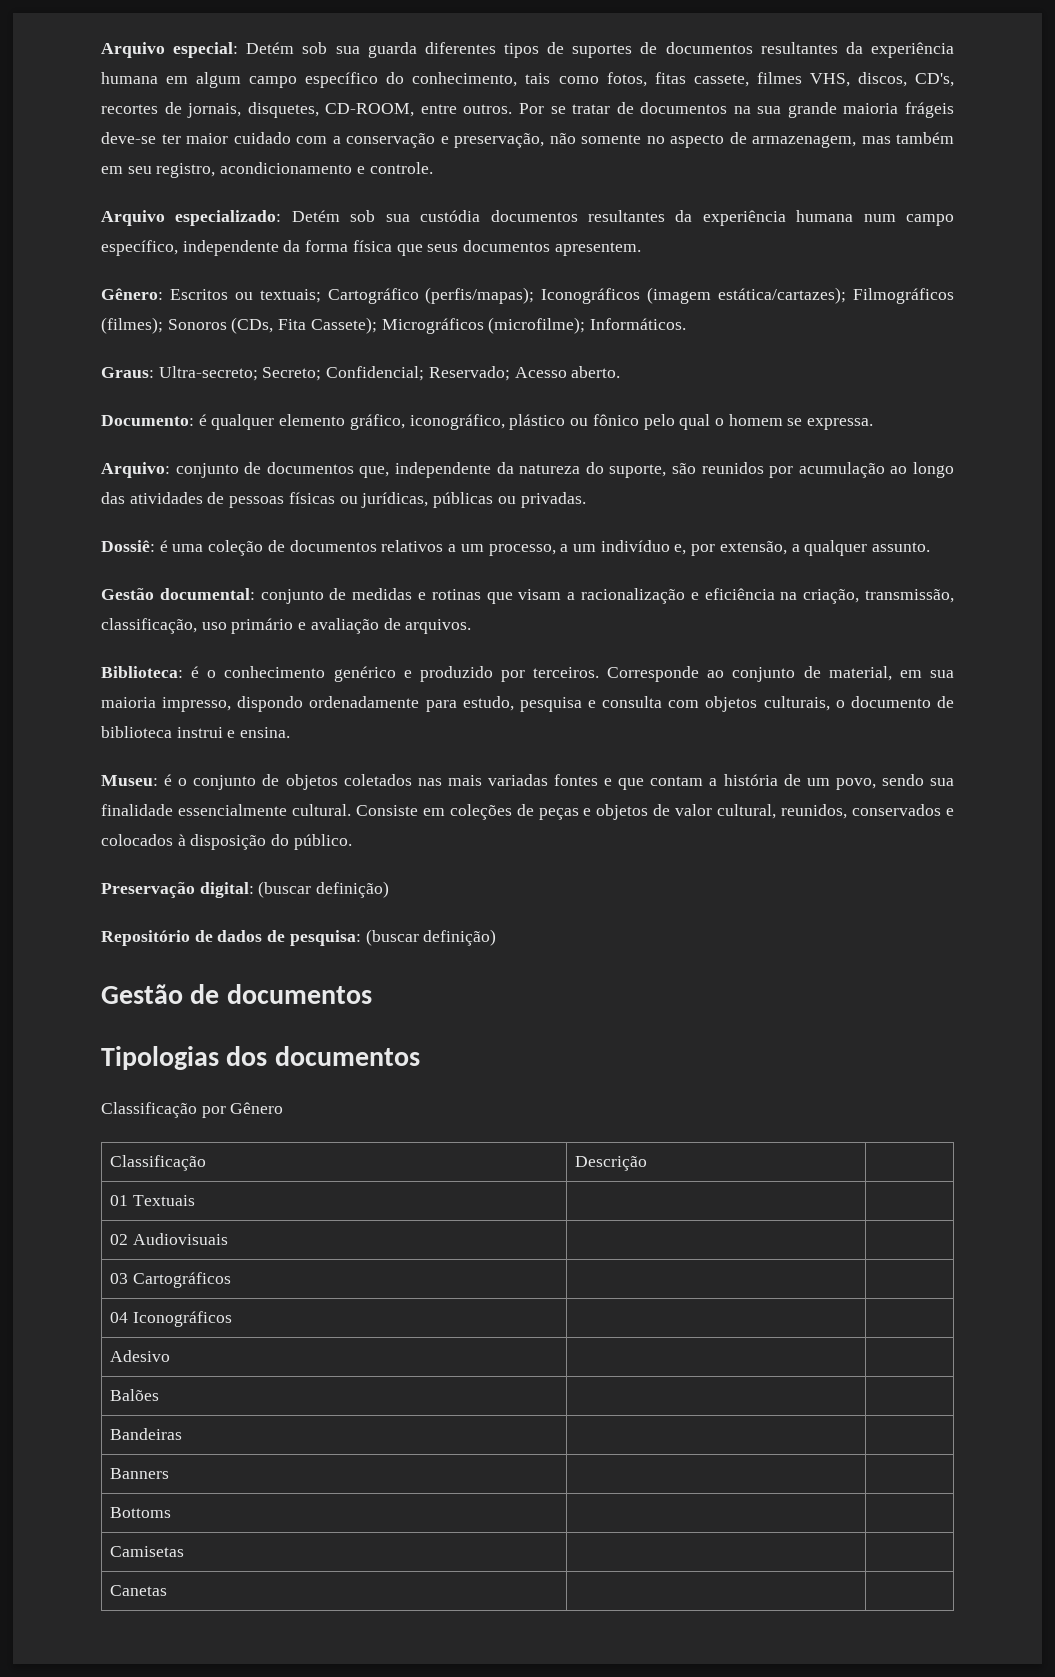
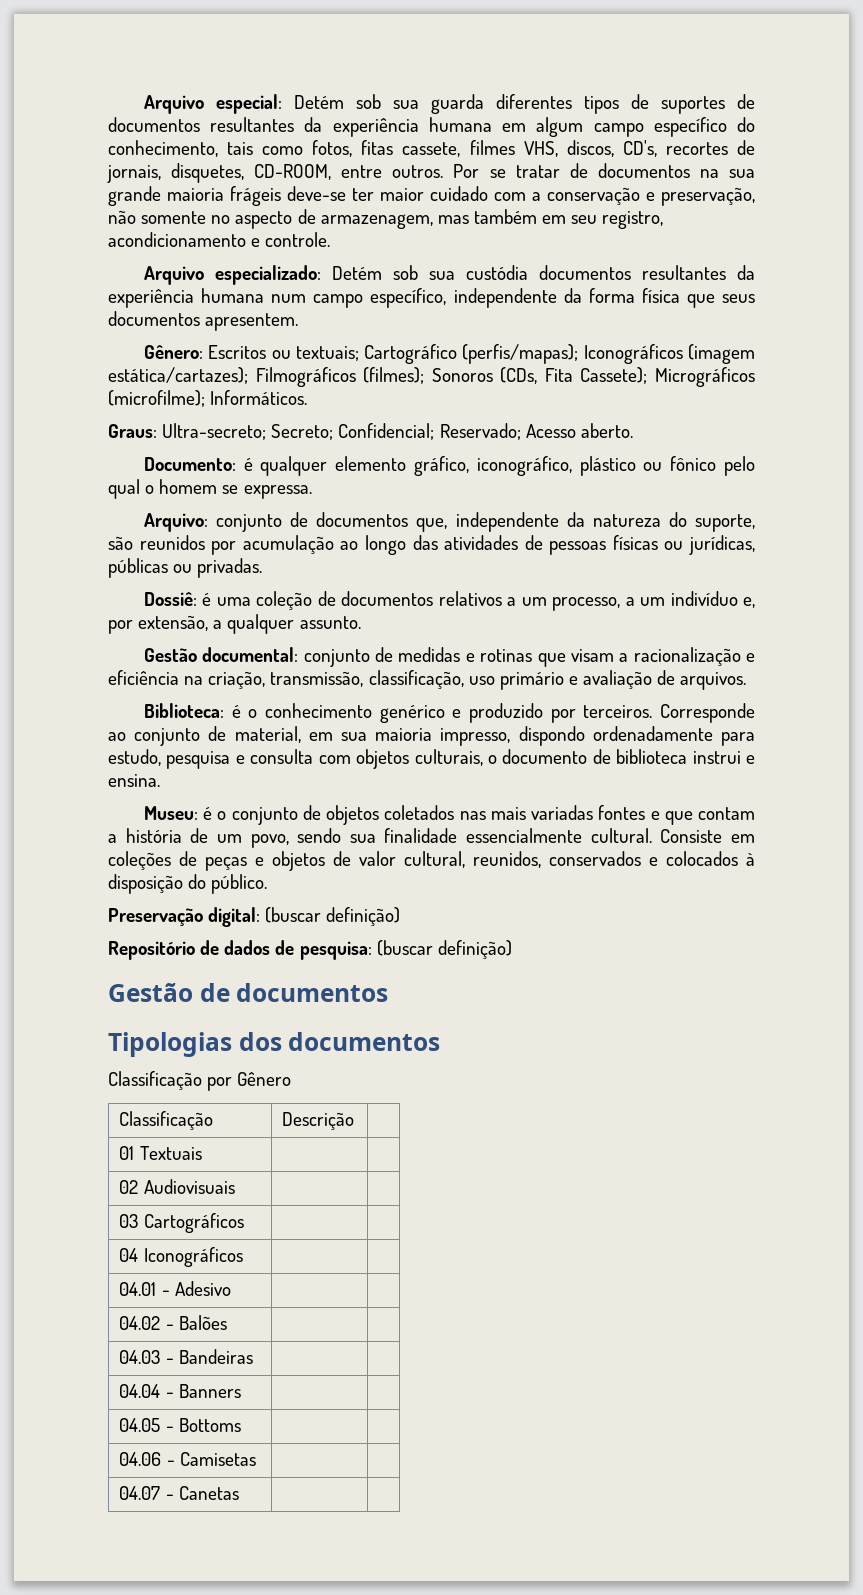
(232, 1319) none -> [119,1282,170,1296] 04.01 -
(170, 1356) none -> [119,1316,174,1330] 04.02 -
(159, 1395) none -> [119,1350,174,1364] 04.03 -
(182, 1434) none -> [119,1384,174,1398] 04.04 -
(169, 1473) none -> [119,1418,174,1432] 04.05 -
(171, 1512) none -> [119,1452,175,1466] 04.06 -
(184, 1551) none -> [119,1486,174,1500] 04.07 -

